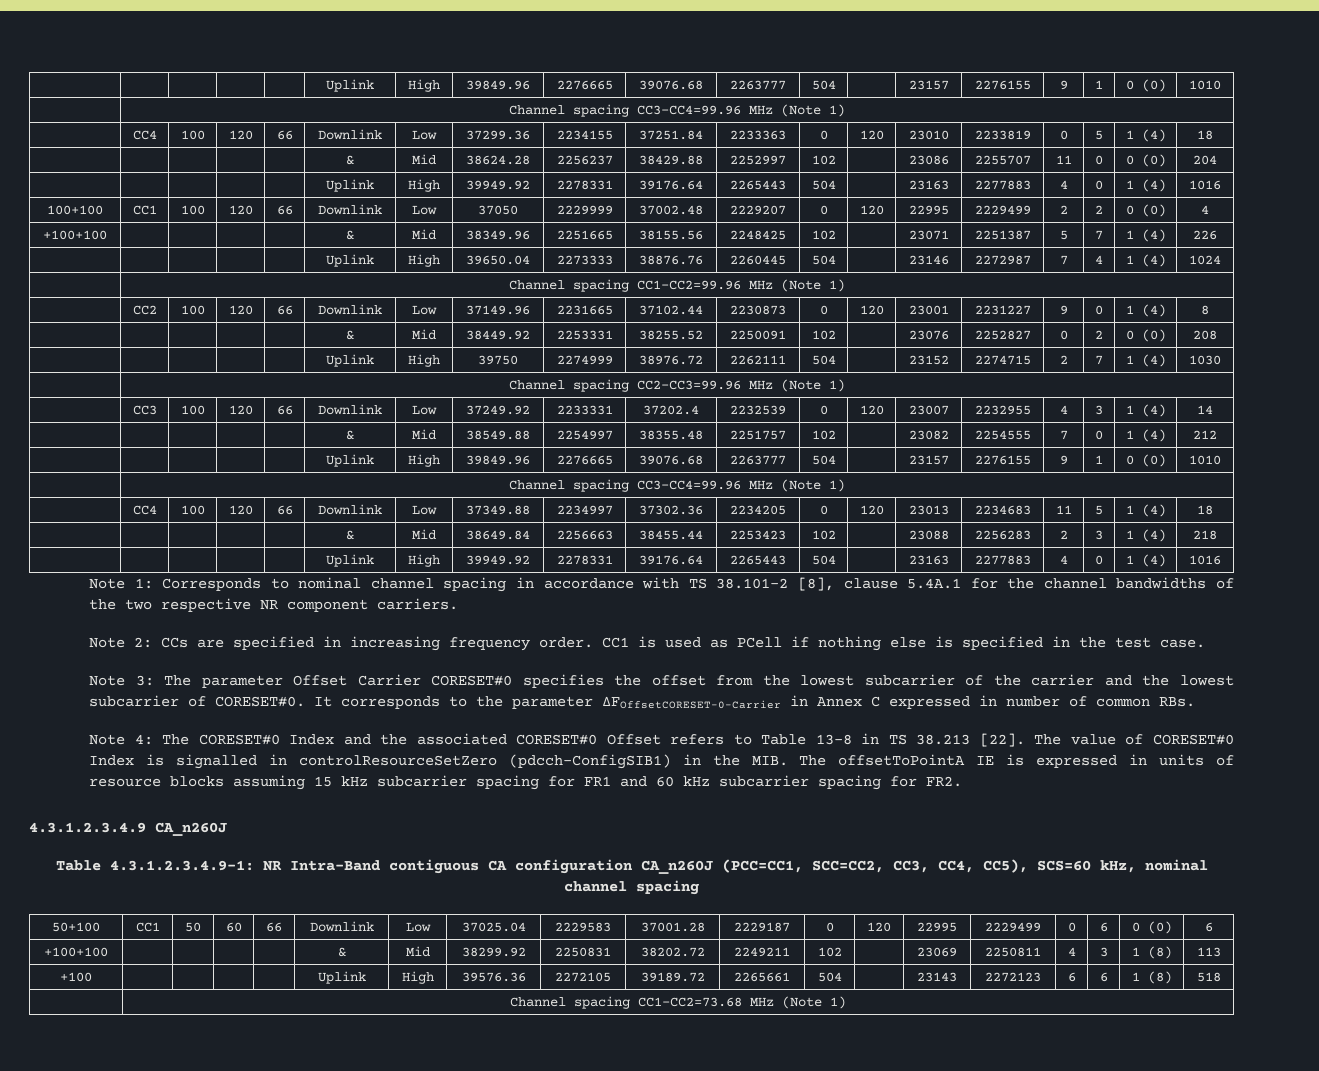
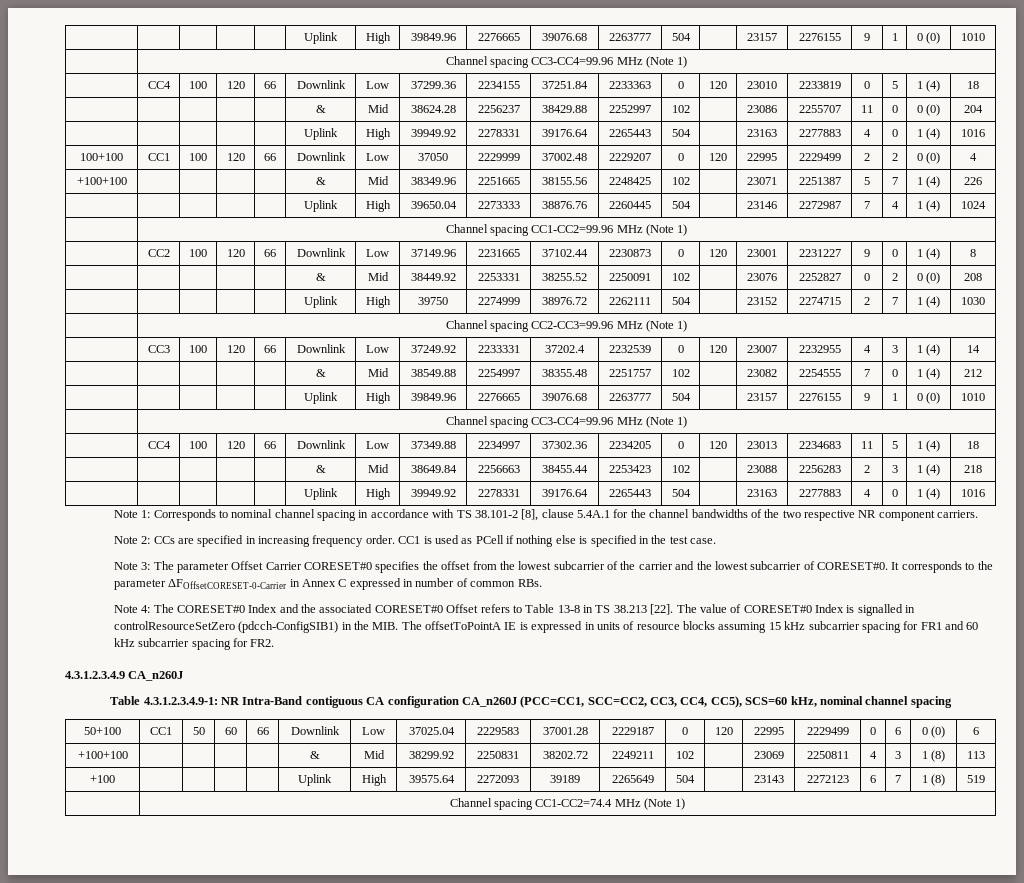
[461,972,526,982] [555,972,611,982] [640,972,705,982] [734,972,790,982] 39576.36 | 2272105 | 39189.72 | 2265661 -> [408,775,455,783] [477,775,519,783] [550,775,580,783] [611,775,654,783] 39575.64 | 2272093 | 39189 | 2265649
[1099,972,1108,982] [1131,971,1172,984] [1196,972,1221,982] [510,996,742,1009] 6 | 1 (8) | 518 // | Channel spacing CC1-CC2=73.68 -> [895,775,901,783] [921,774,946,786] [967,775,985,783] [449,798,613,810] 7 | 1 (8) | 519 // | Channel spacing CC1-CC2=74.4

